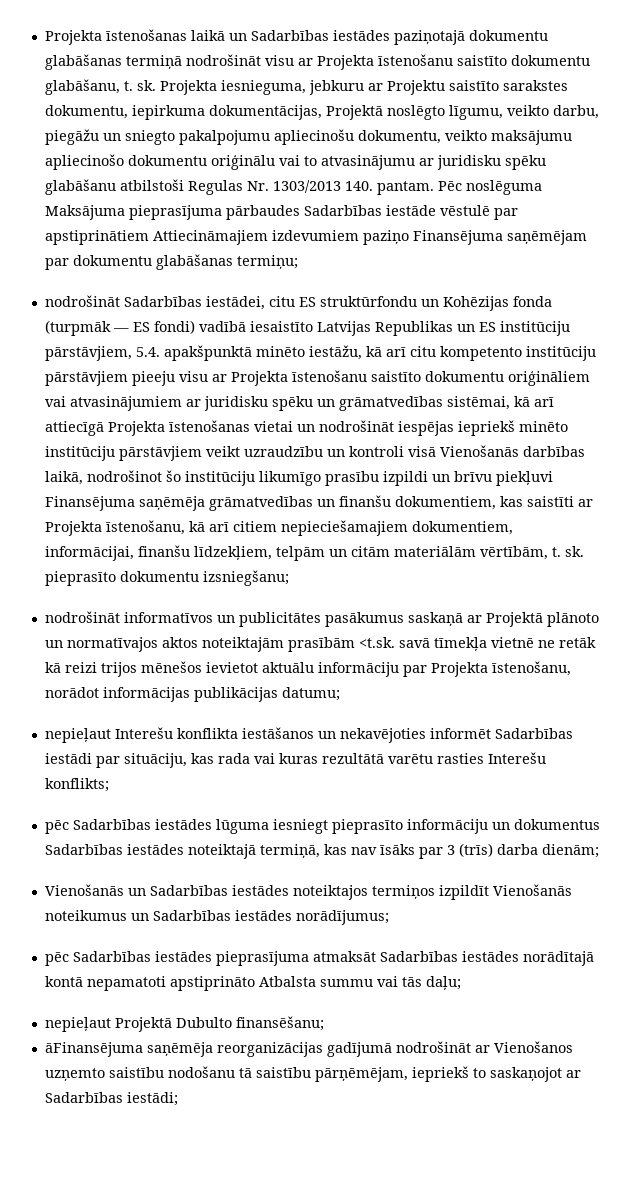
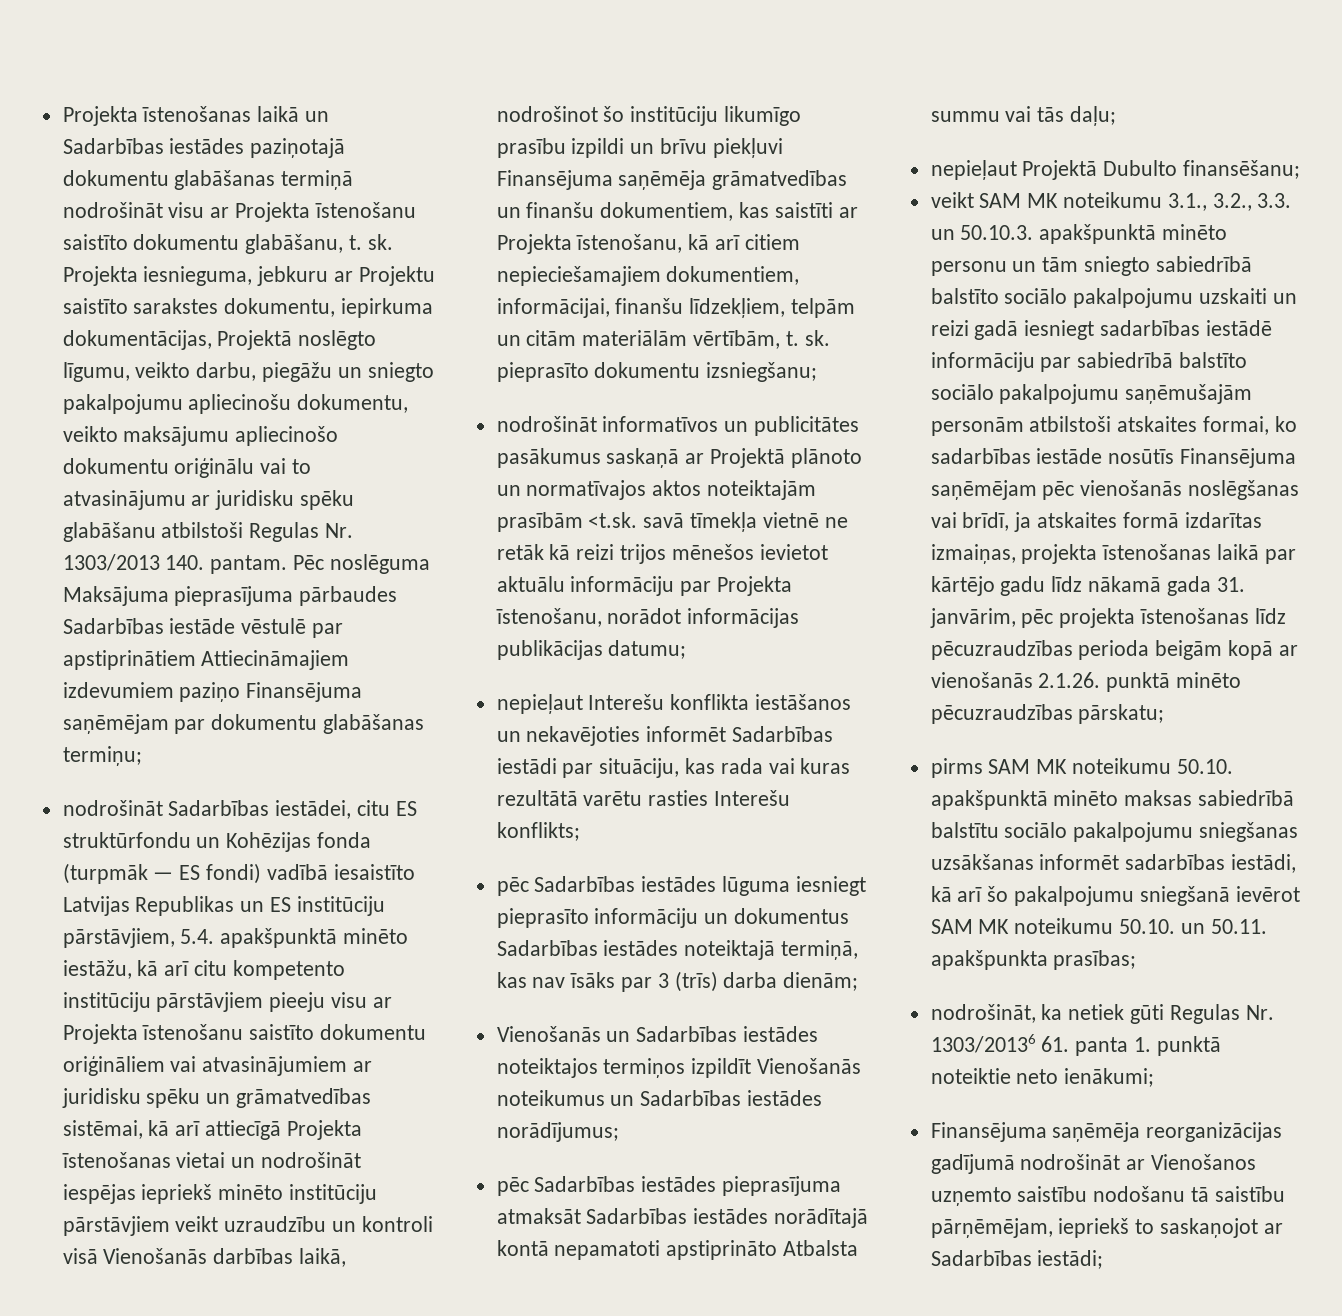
[44,1042,143,1057] āFinansējuma -> [930,192,1292,211] [930,224,1228,244] [930,256,1252,276] [930,288,1297,308] [930,320,1272,340] [930,352,1248,372] [930,384,1253,404] [930,416,1297,436] [930,448,1297,468] [930,480,1300,500] [930,512,1262,532] [930,544,1296,564] [930,576,1245,596] [929,608,1286,628] [930,640,1298,660] [930,672,1242,692] [930,704,1165,724] [930,758,1233,778] [930,790,1295,810] [930,822,1299,842] [930,854,1297,873] [930,886,1300,906] [930,918,1267,934] [930,950,1137,970] [930,1004,1274,1024] [930,1034,1221,1056] [930,1068,1155,1087] [930,1122,1047,1142] veikt SAM MK noteikumu 3.1., 3.2., 3.3. un 50.10.3. apakšpunktā minēto personu un tām sniegto sabiedrībā balstīto sociālo pakalpojumu uzskaiti un reizi gadā iesniegt sadarbības iestādē informāciju par sabiedrībā balstīto sociālo pakalpojumu saņēmušajām personām atbilstoši atskaites formai, ko sadarbības iestāde nosūtīs Finansējuma saņēmējam pēc vienošanās noslēgšanas vai brīdī, ja atskaites formā izdarītas izmaiņas, projekta īstenošanas laikā par kārtējo gadu līdz nākamā gada 31. janvārim, pēc projekta īstenošanas līdz pēcuzraudzības perioda beigām kopā ar vienošanās 2.1.26. punktā minēto pēcuzraudzības pārskatu; // pirms SAM MK noteikumu 50.10. apakšpunktā minēto maksas sabiedrībā balstītu sociālo pakalpojumu sniegšanas uzsākšanas informēt sadarbības iestādi, kā arī šo pakalpojumu sniegšanā ievērot SAM MK noteikumu 50.10. un 50.11. apakšpunkta prasības; // nodrošināt, ka netiek gūti Regulas Nr. 1303/20136 61. panta 1. punktā noteiktie neto ienākumi; // Finansējuma

